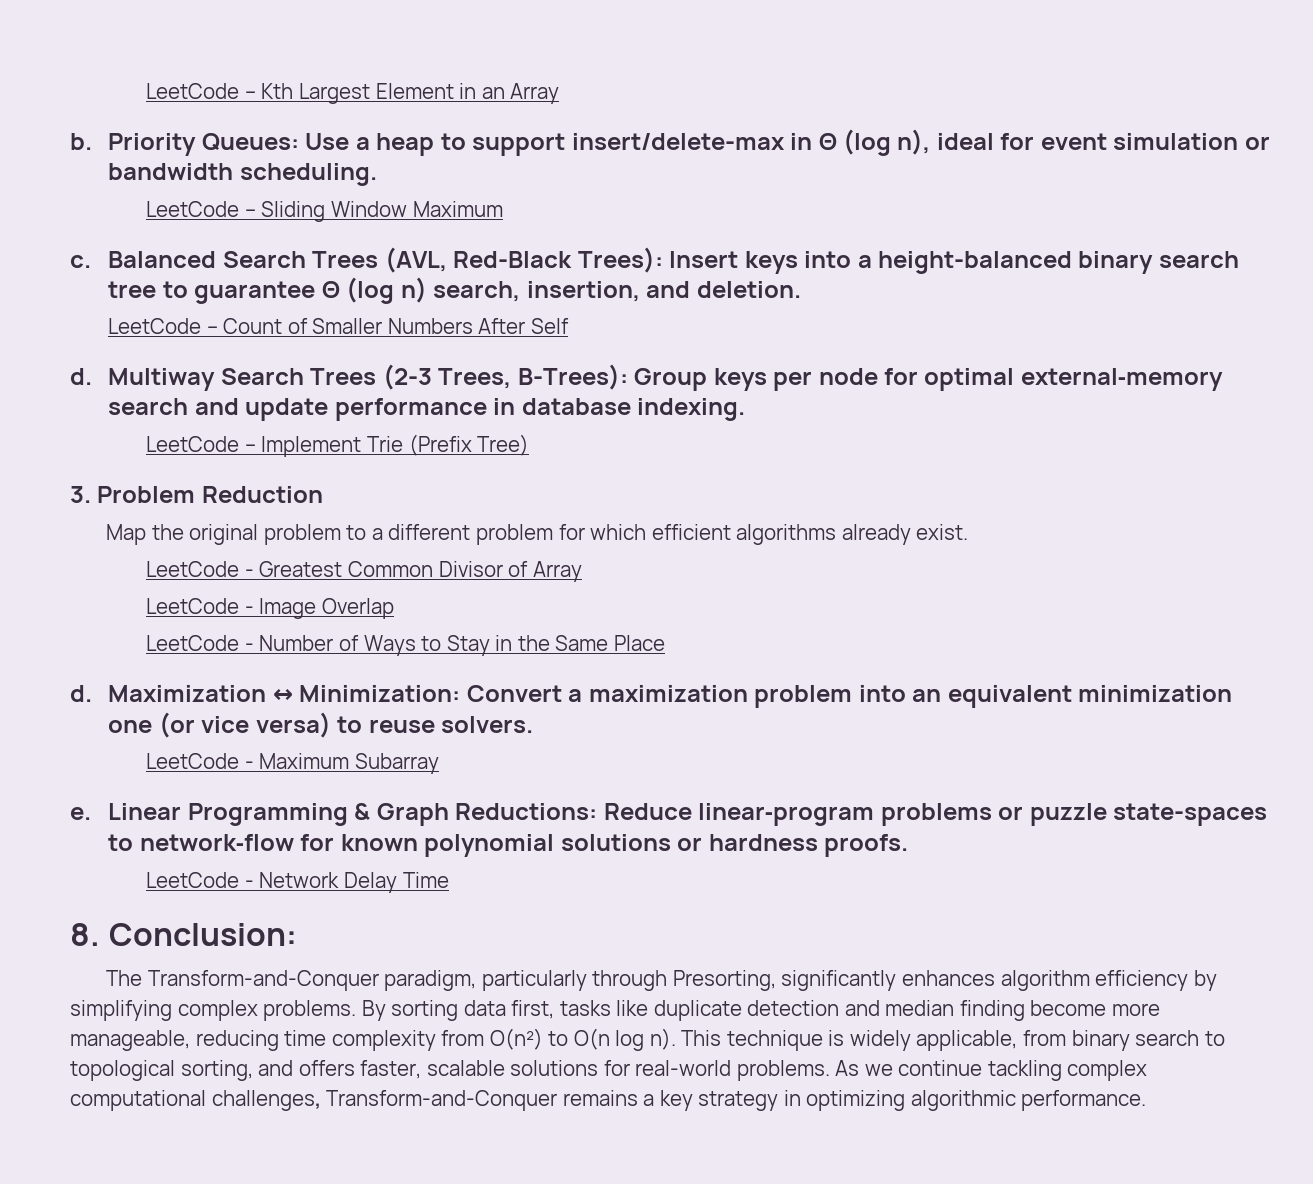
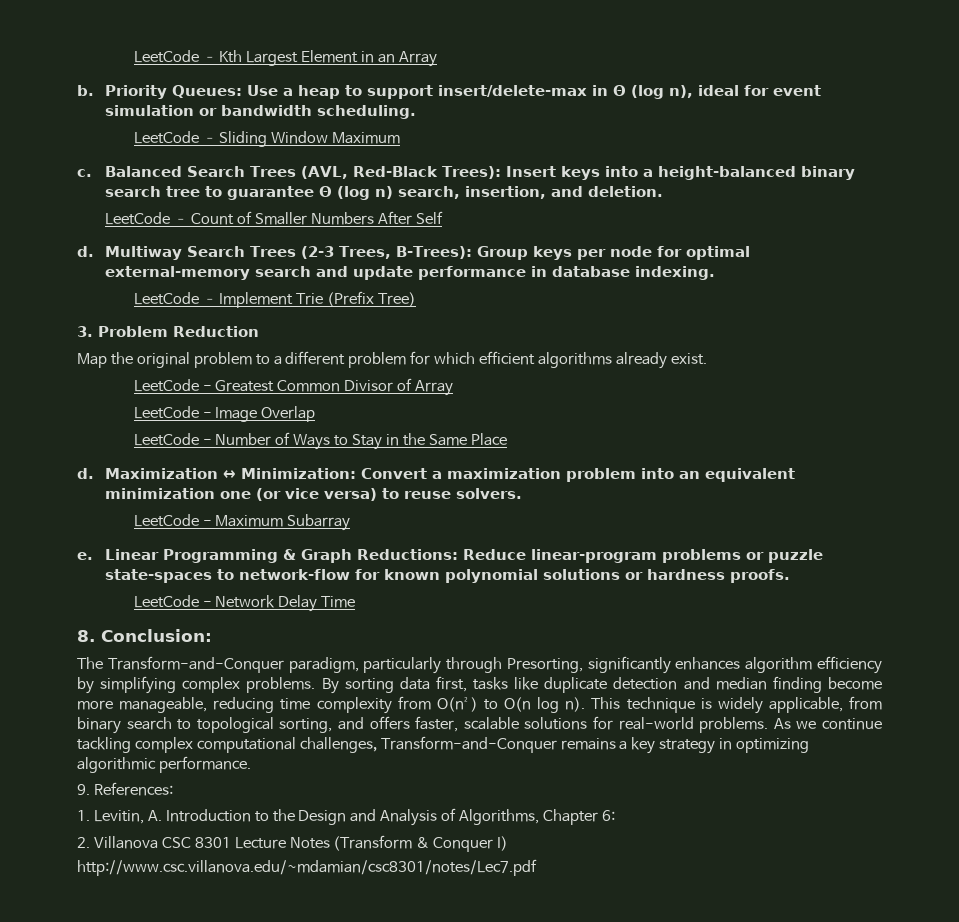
(1147, 1100) none -> [77,782,173,796] [77,808,615,826] [77,835,509,852] [77,859,537,876] // 9. References: // 1. Levitin, A. Introduction to the Design and Analysis of Algorithms, Chapter 6: // 2. Villanova CSC 8301 Lecture Notes (Transform & Conquer I) // http://www.csc.villanova.edu/~mdamian/csc8301/notes/Lec7.pdf

